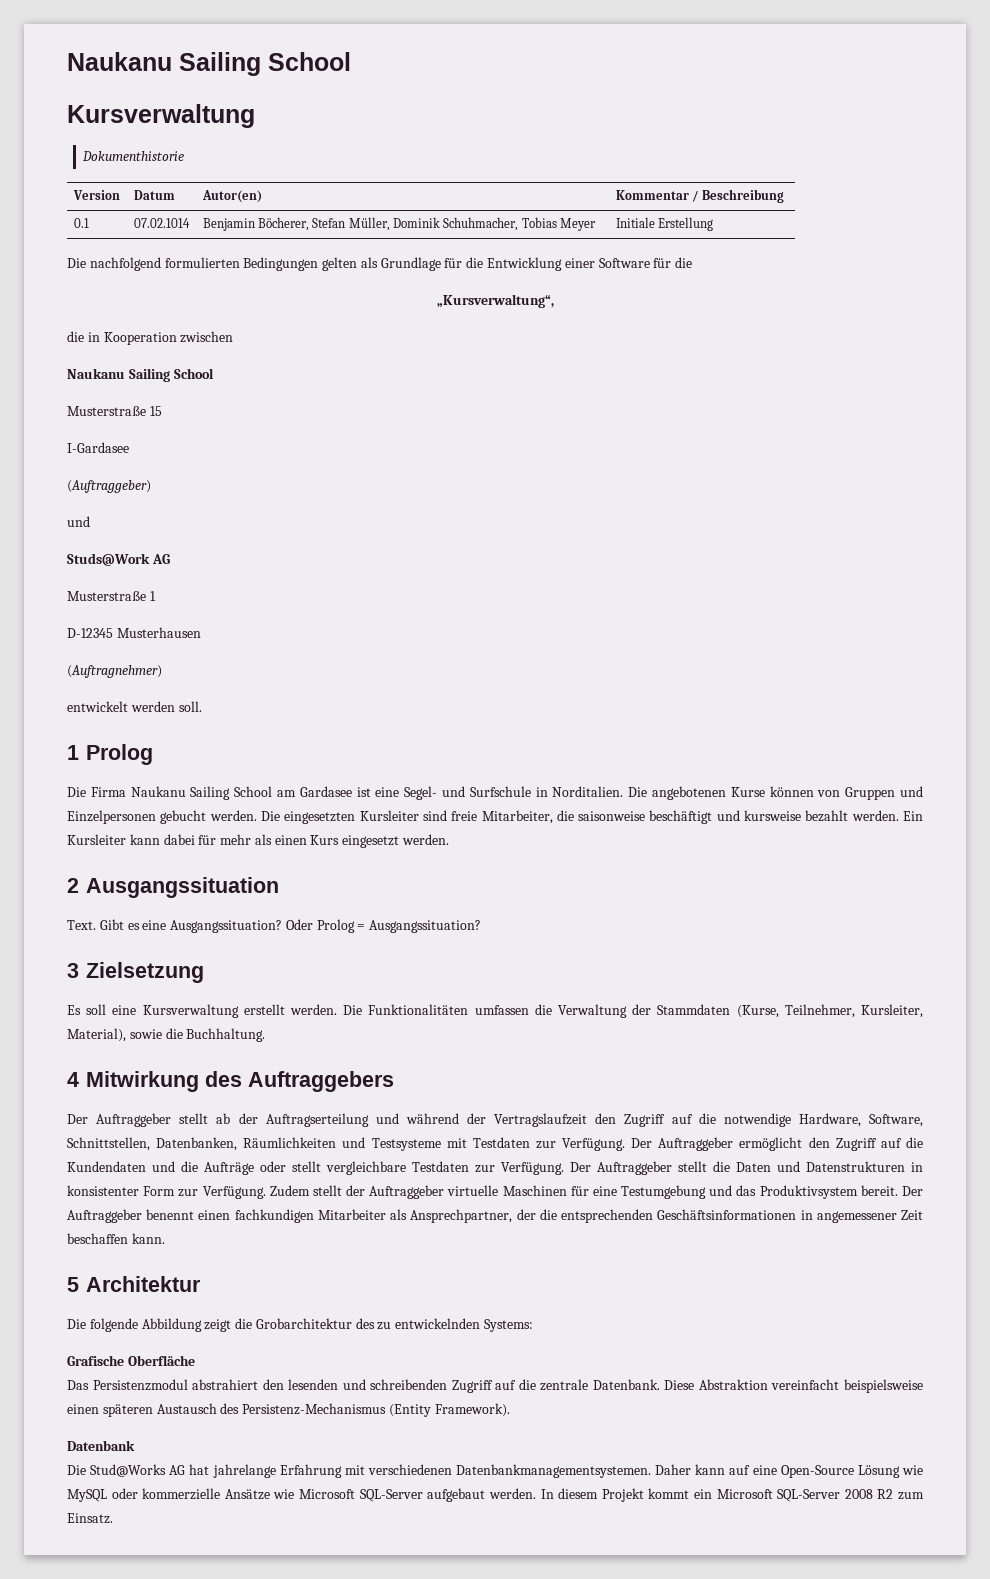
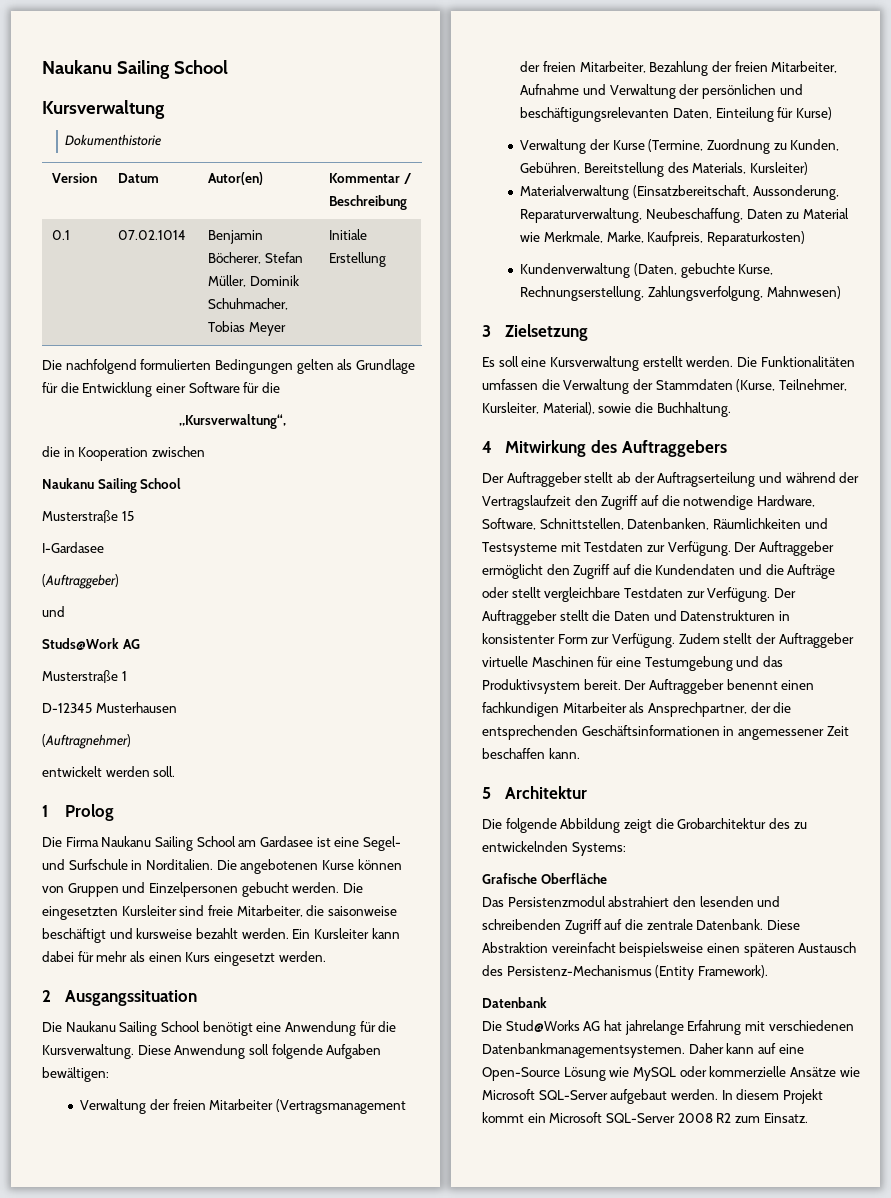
[67,919,482,933] Text. Gibt es eine Ausgangssituation? Oder Prolog = Ausgangssituation? -> [42,1021,397,1036] [42,1044,382,1059] [42,1067,109,1082] [80,1099,406,1114] [520,61,838,76] [520,84,803,99] [520,107,832,122] [520,139,840,154] [520,162,808,177] [520,185,839,200] [520,208,849,223] [520,231,805,246] [520,263,774,278] [520,286,841,301] Die Naukanu Sailing School benötigt eine Anwendung für die Kursverwaltung. Diese Anwendung soll folgende Aufgaben bewältigen: // Verwaltung der freien Mitarbeiter (Vertragsmanagement der freien Mitarbeiter, Bezahlung der freien Mitarbeiter, Aufnahme und Verwaltung der persönlichen und beschäftigungsrelevanten Daten, Einteilung für Kurse) // Verwaltung der Kurse (Termine, Zuordnung zu Kunden, Gebühren, Bereitstellung des Materials, Kursleiter) // Materialverwaltung (Einsatzbereitschaft, Aussonderung, Reparaturverwaltung, Neubeschaffung, Daten zu Material wie Merkmale, Marke, Kaufpreis, Reparaturkosten) // Kundenverwaltung (Daten, gebuchte Kurse, Rechnungserstellung, Zahlungsverfolgung, Mahnwesen)

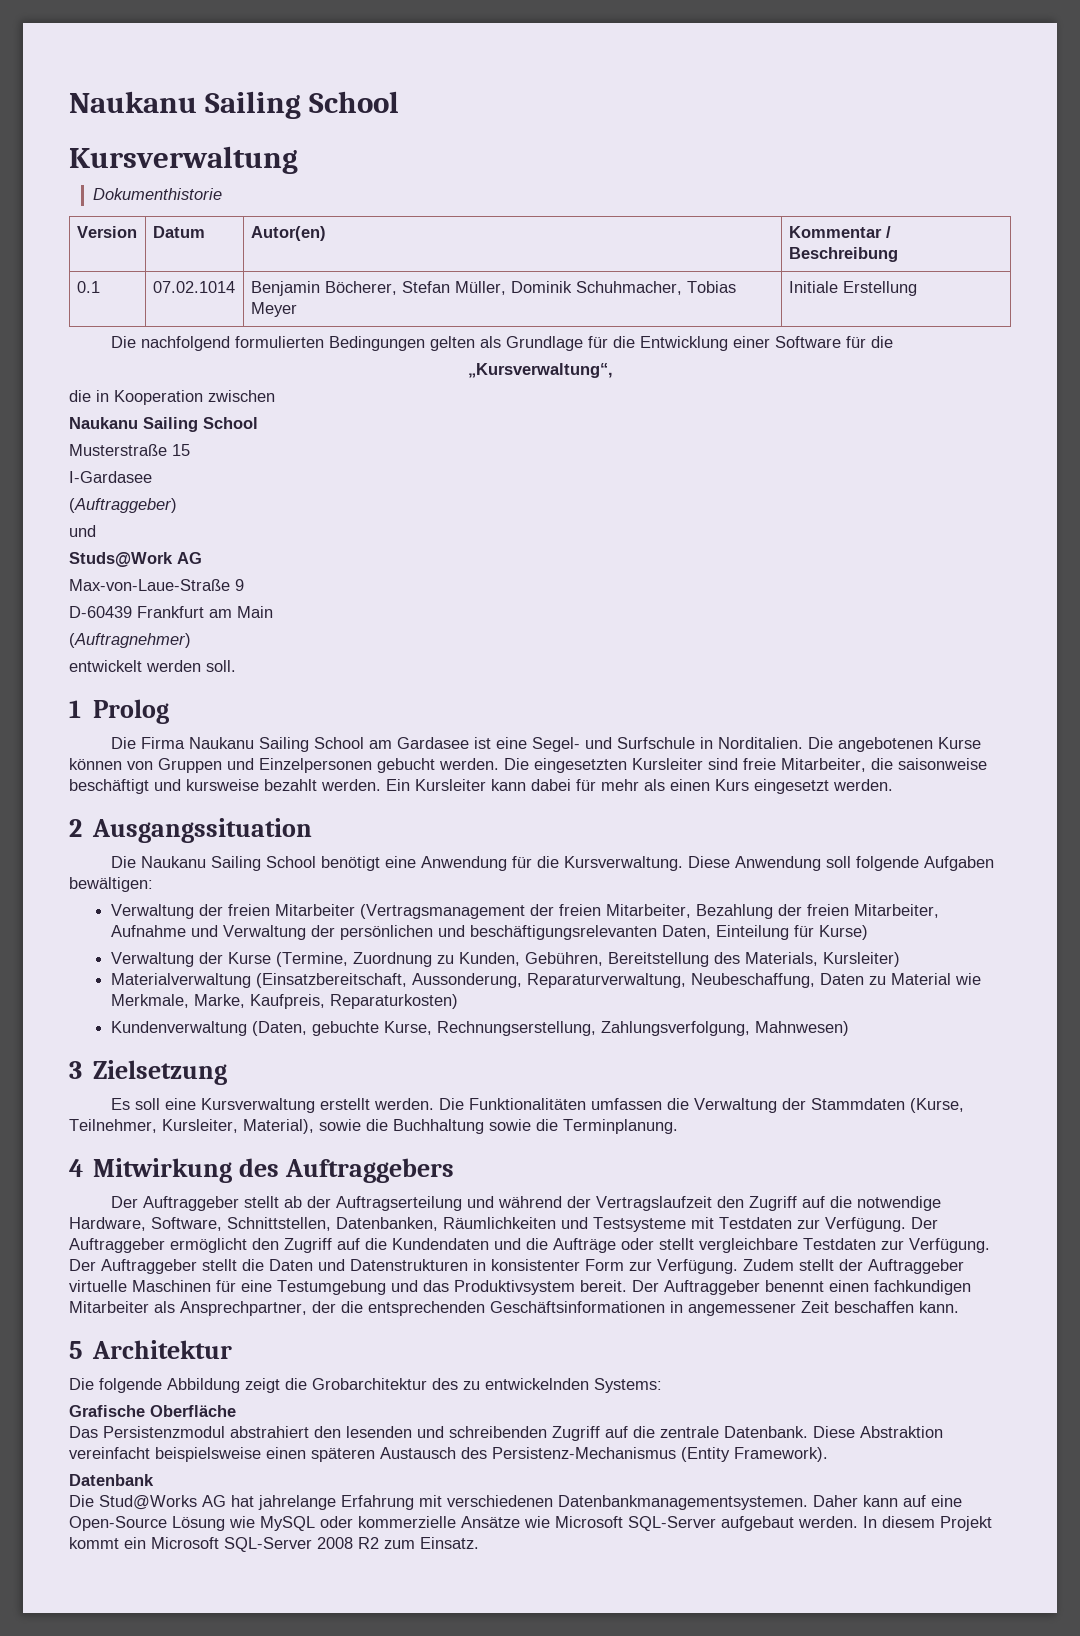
[42,670,127,683] [42,702,177,713] Musterstraße 1 // D-12345 Musterhausen -> [69,579,244,591] [69,606,273,618] Max-von-Laue-Straße 9 // D-60439 Frankfurt am Main
[656,402,731,417] Buchhaltung. -> [393,1119,678,1134] Buchhaltung sowie die Terminplanung.

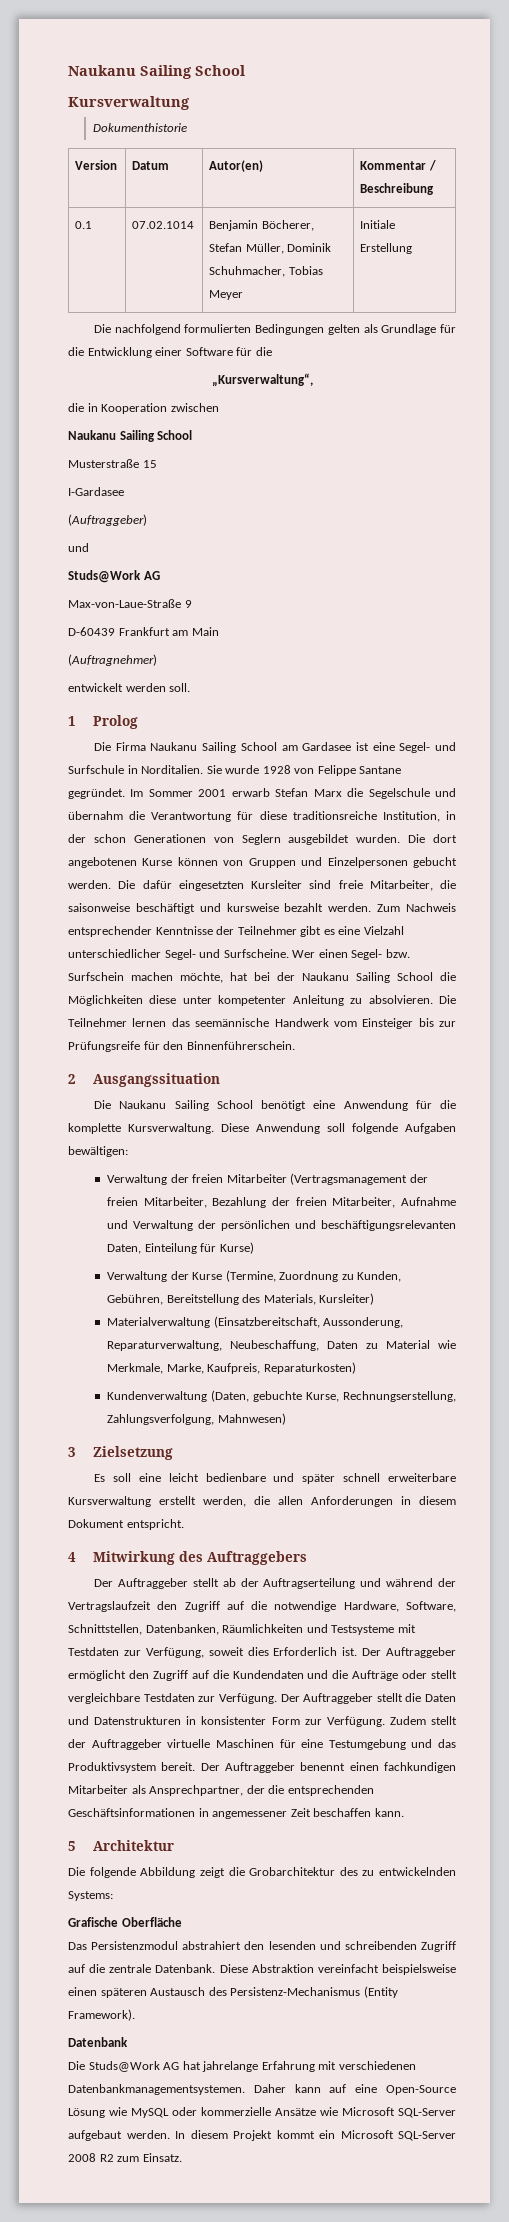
[807,737,833,749] Die -> [206,765,402,776] [68,788,456,799] [68,811,456,822] [68,834,457,845] Sie wurde 1928 von Felippe Santane gegründet. Im Sommer 2001 erwarb Stefan Marx die Segelschule und übernahm die Verantwortung für diese traditionsreiche Institution, in der schon Generationen von Seglern ausgebildet wurden. Die dort
(529, 764) none -> [142,880,172,889] dafür
[386,779,893,794] Ein Kursleiter kann dabei für mehr als einen Kurs eingesetzt werden. -> [377,903,456,912] [68,926,404,937] [68,949,410,960] [68,972,456,983] [68,995,456,1006] [68,1018,456,1029] [68,1041,295,1052] Zum Nachweis entsprechender Kenntnisse der Teilnehmer gibt es eine Vielzahl unterschiedlicher Segel- und Surfscheine. Wer einen Segel- bzw. Surfschein machen möchte, hat bei der Naukanu Sailing School die Möglichkeiten diese unter kompetenter Anleitung zu absolvieren. Die Teilnehmer lernen das seemännische Handwerk vom Einsteiger bis zur Prüfungsreife für den Binnenführerschein.
(559, 862) none -> [68,1123,121,1134] komplette
[200,1098,964,1113] [69,1119,678,1134] Kursverwaltung erstellt werden. Die Funktionalitäten umfassen die Verwaltung der Stammdaten (Kurse, Teilnehmer, Kursleiter, Material), sowie die Buchhaltung sowie die Terminplanung. -> [168,1473,456,1484] [68,1496,456,1507] [68,1519,184,1530] leicht bedienbare und später schnell erweiterbare Kursverwaltung erstellt werden, die allen Anforderungen in diesem Dokument entspricht.
[825,1217,906,1232] Verfügung. -> [145,1647,358,1658] Verfügung, soweit dies Erforderlich ist.
[99,1495,197,1510] Stud@Works -> [88,2061,160,2072] Studs@Work

